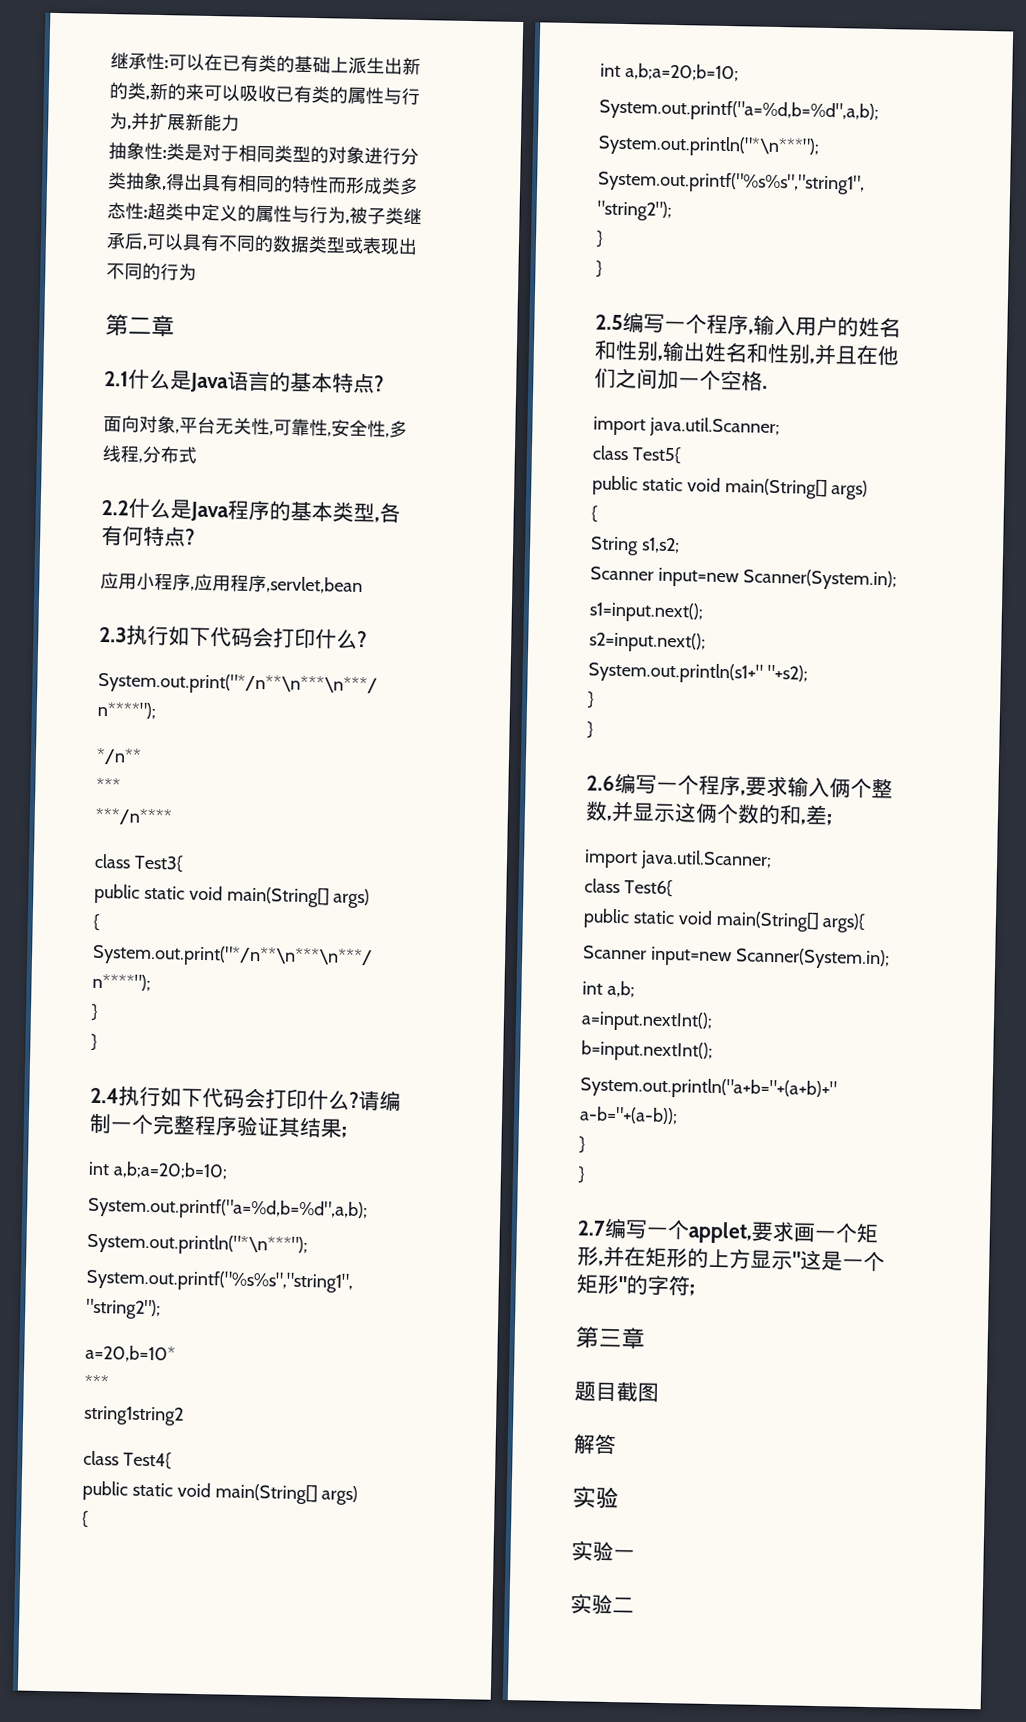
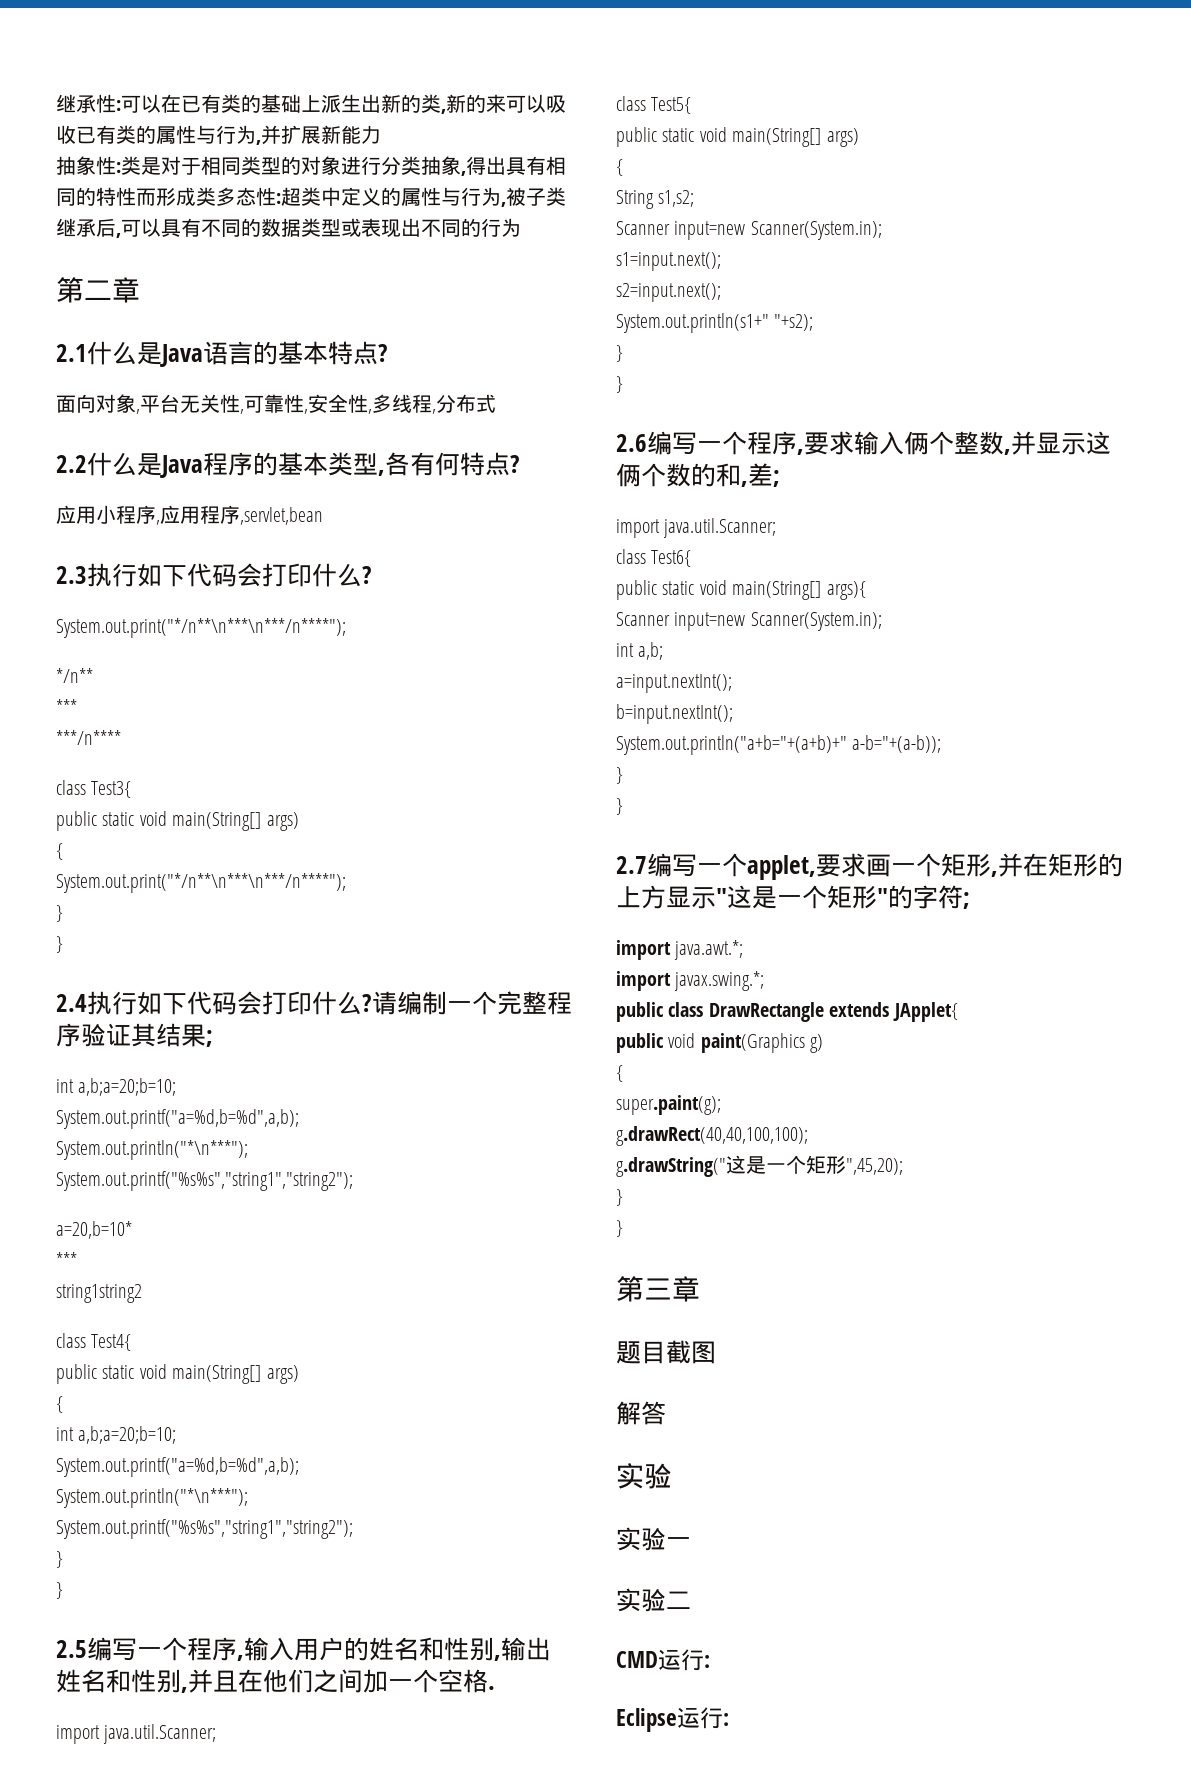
(695, 1290) none -> [616,940,744,960] [616,971,765,991] [616,1002,958,1022] [616,1033,824,1053] [616,1065,623,1082] [616,1095,721,1115] [616,1126,808,1146] [616,1155,903,1177] [616,1189,623,1206] [616,1220,623,1237] // import java.awt.*; // import javax.swing.*; // public class DrawRectangle extends JApplet{ // public void paint(Graphics g) // { // super.paint(g); // g.drawRect(40,40,100,100); // g.drawString("这是一个矩形",45,20); // } // }
(634, 1605) none -> [616,1649,710,1671] [616,1707,729,1732] // CMD运行: // Eclipse运行:

